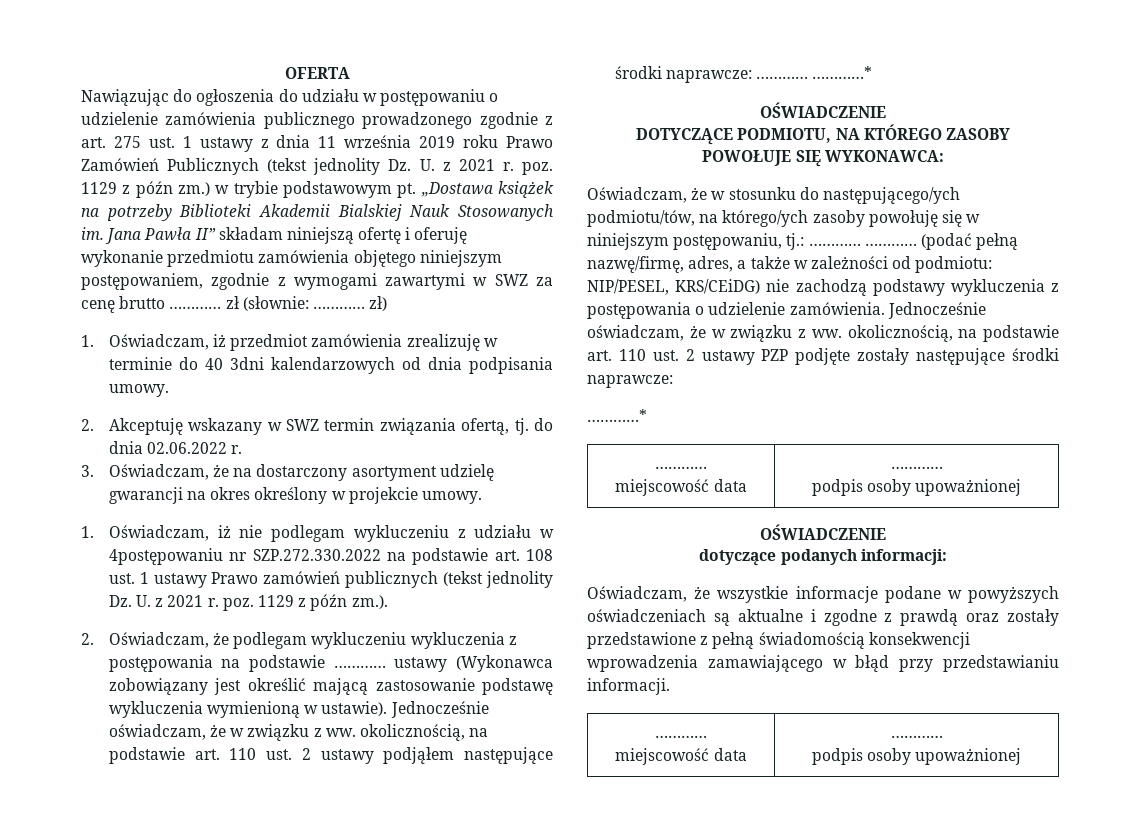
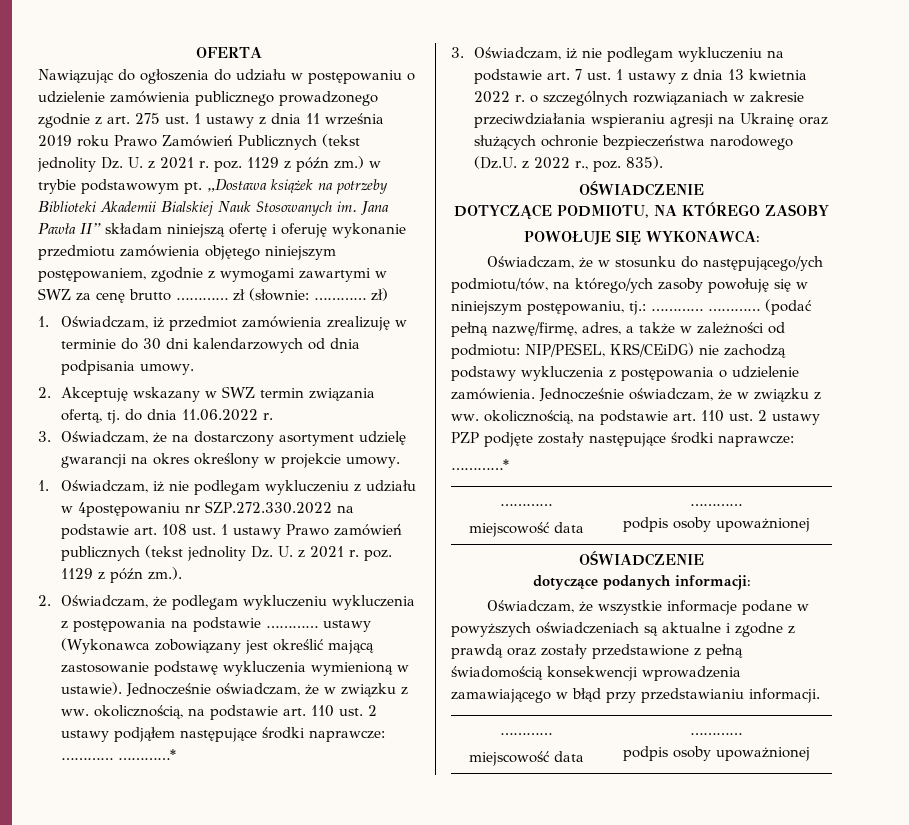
[204,357,264,370] 40 3dni -> [142,338,189,350] 30 dni
[147,442,228,454] 02.06.2022 -> [181,409,258,421] 11.06.2022
(873, 72) none -> [451,47,784,62] [473,69,807,84] [473,91,804,106] [473,113,828,128] [473,135,793,150] [473,156,663,172] // 3. Oświadczam, iż nie podlegam wykluczeniu na podstawie art. 7 ust. 1 ustawy z dnia 13 kwietnia 2022 r. o szczególnych rozwiązaniach w zakresie przeciwdziałania wspieraniu agresji na Ukrainę oraz służących ochronie bezpieczeństwa narodowego (Dz.U. z 2022 r., poz. 835).

